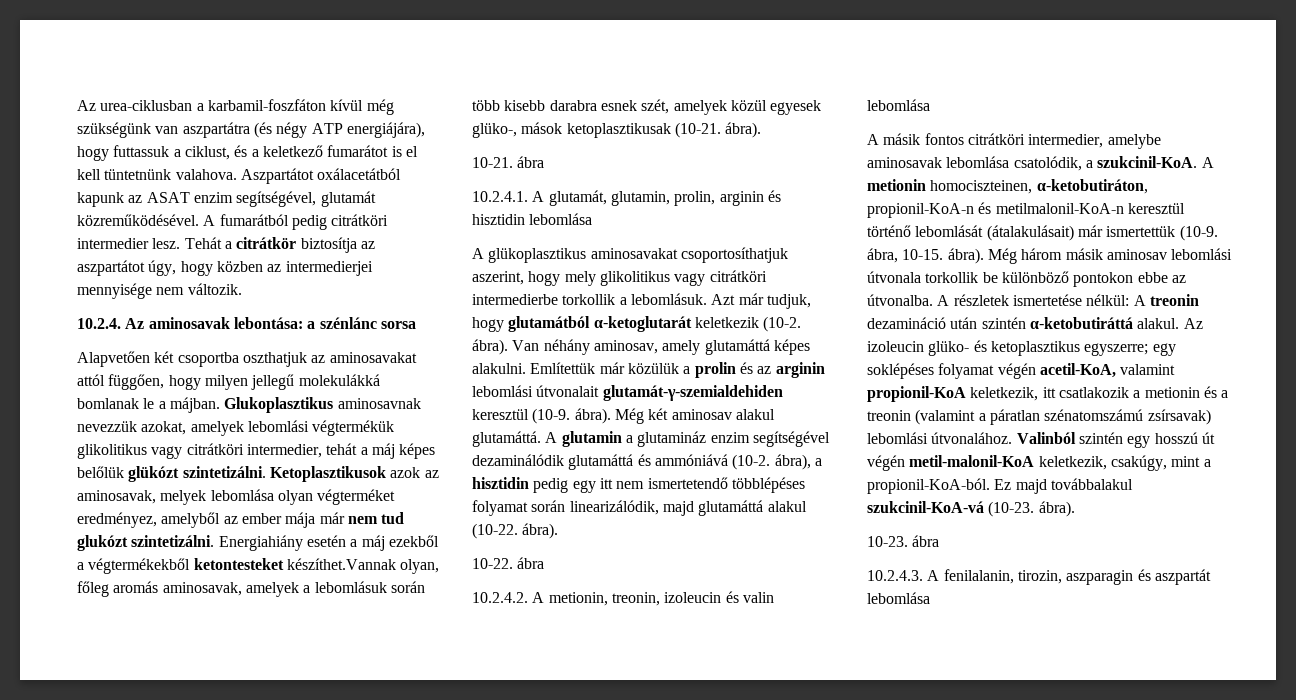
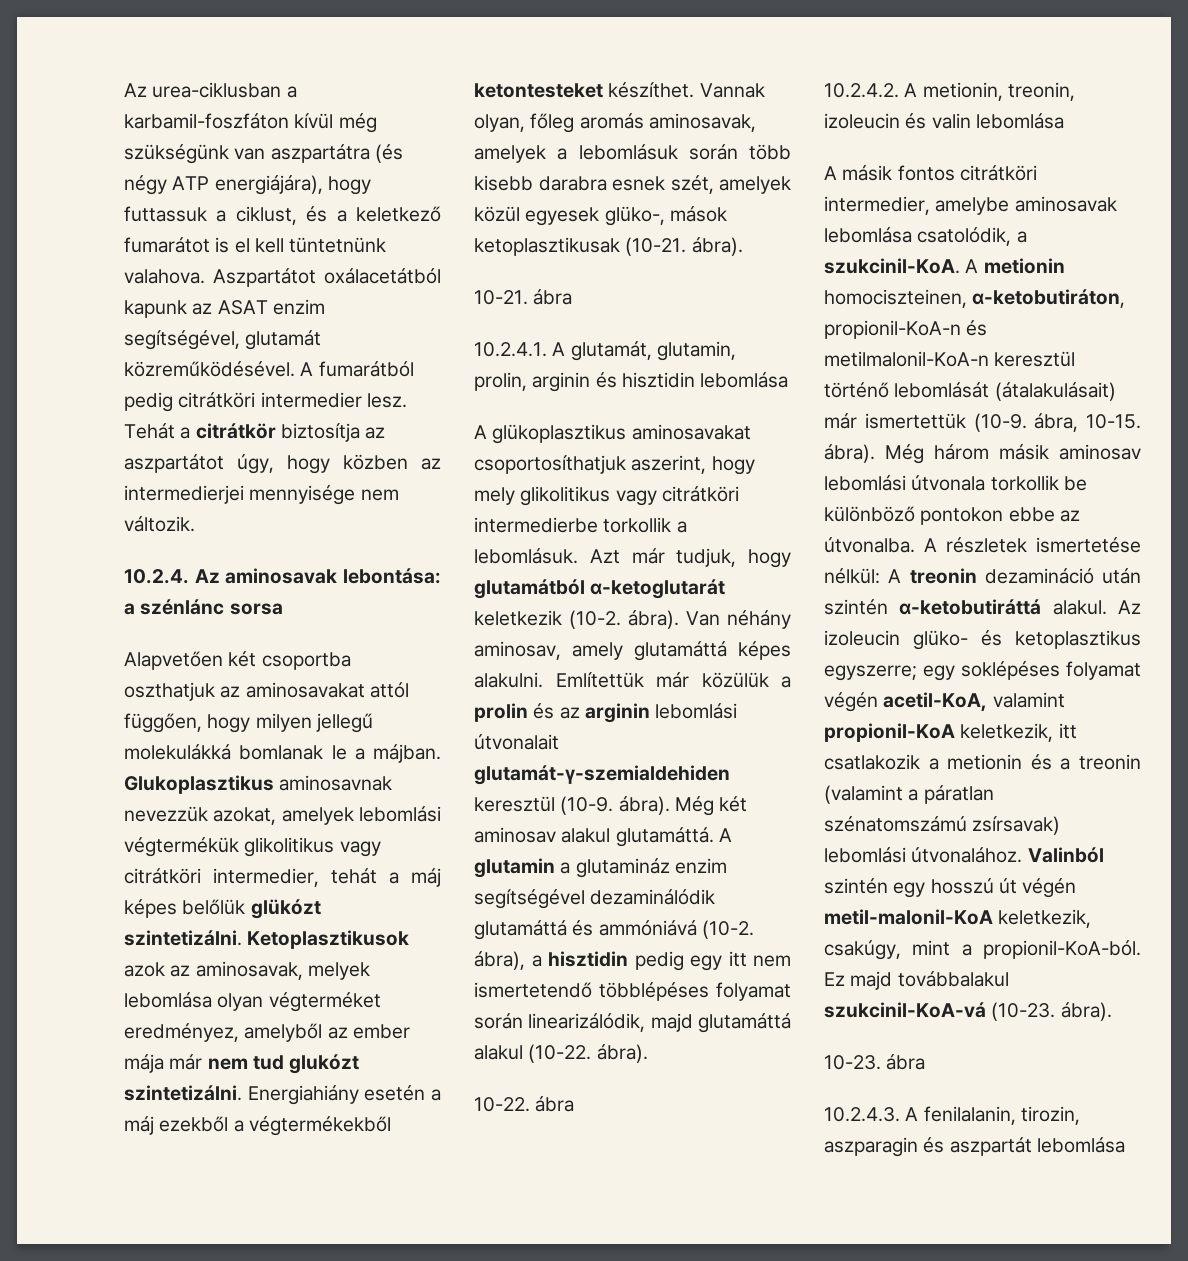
[286,558,396,570] készíthet.Vannak -> [608,82,765,98] készíthet. Vannak

